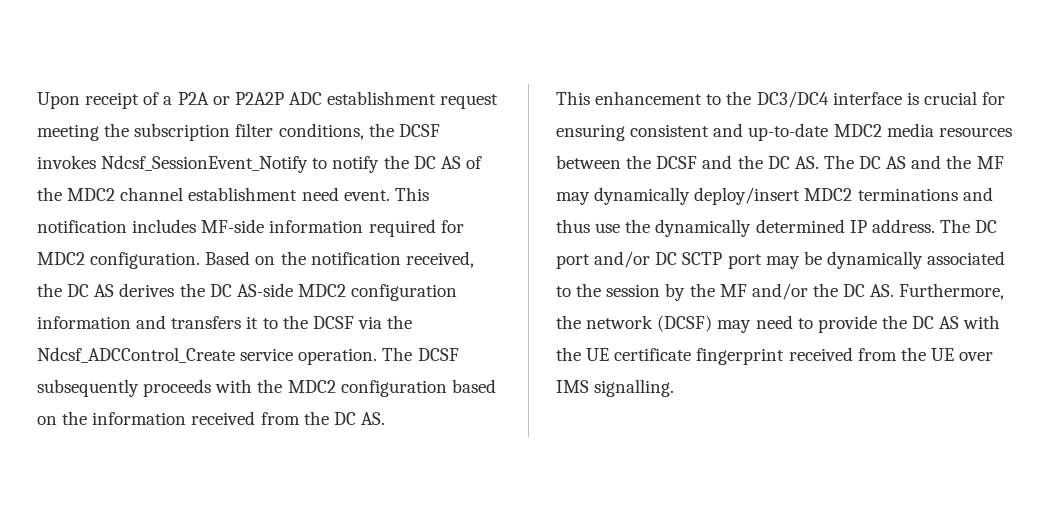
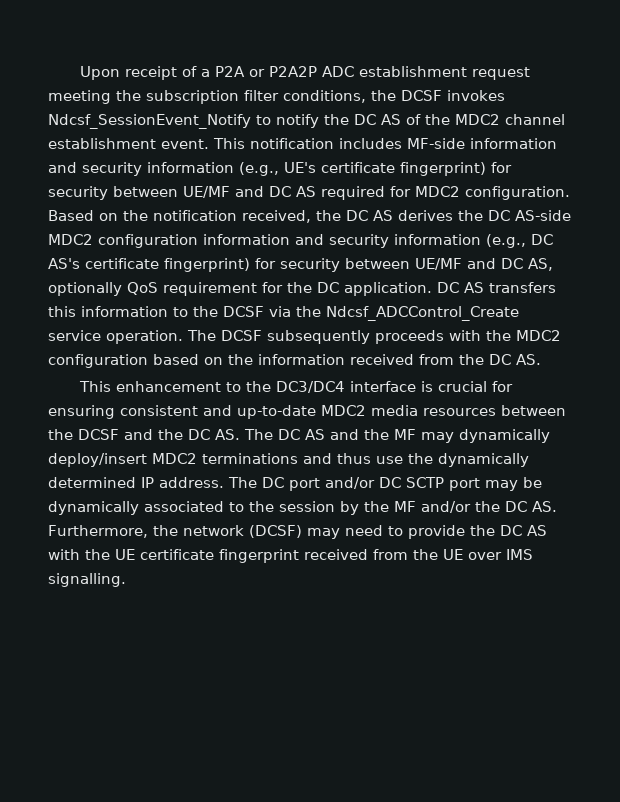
[301,187,339,201] need -> (156, 143) none
(364, 226) none -> [48,162,512,176] [48,186,316,200] and security information (e.g., UE's certificate fingerprint) for security between UE/MF and DC AS
[171,316,259,329] transfers it -> [329,234,553,248] [48,258,553,272] [48,282,556,296] [48,306,168,317] security information (e.g., DC AS's certificate fingerprint) for security between UE/MF and DC AS, optionally QoS requirement for the DC application. DC AS transfers this information

